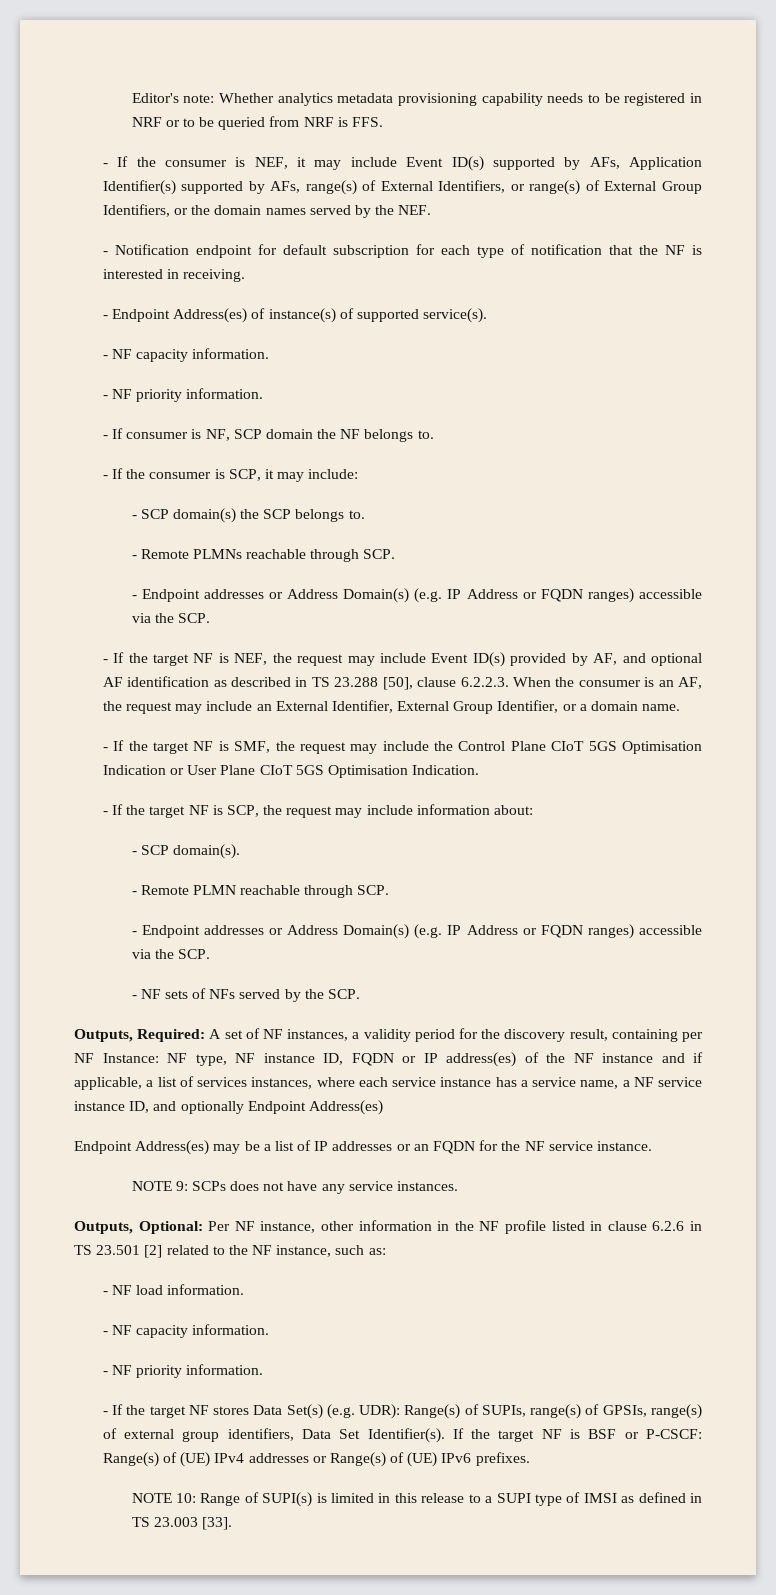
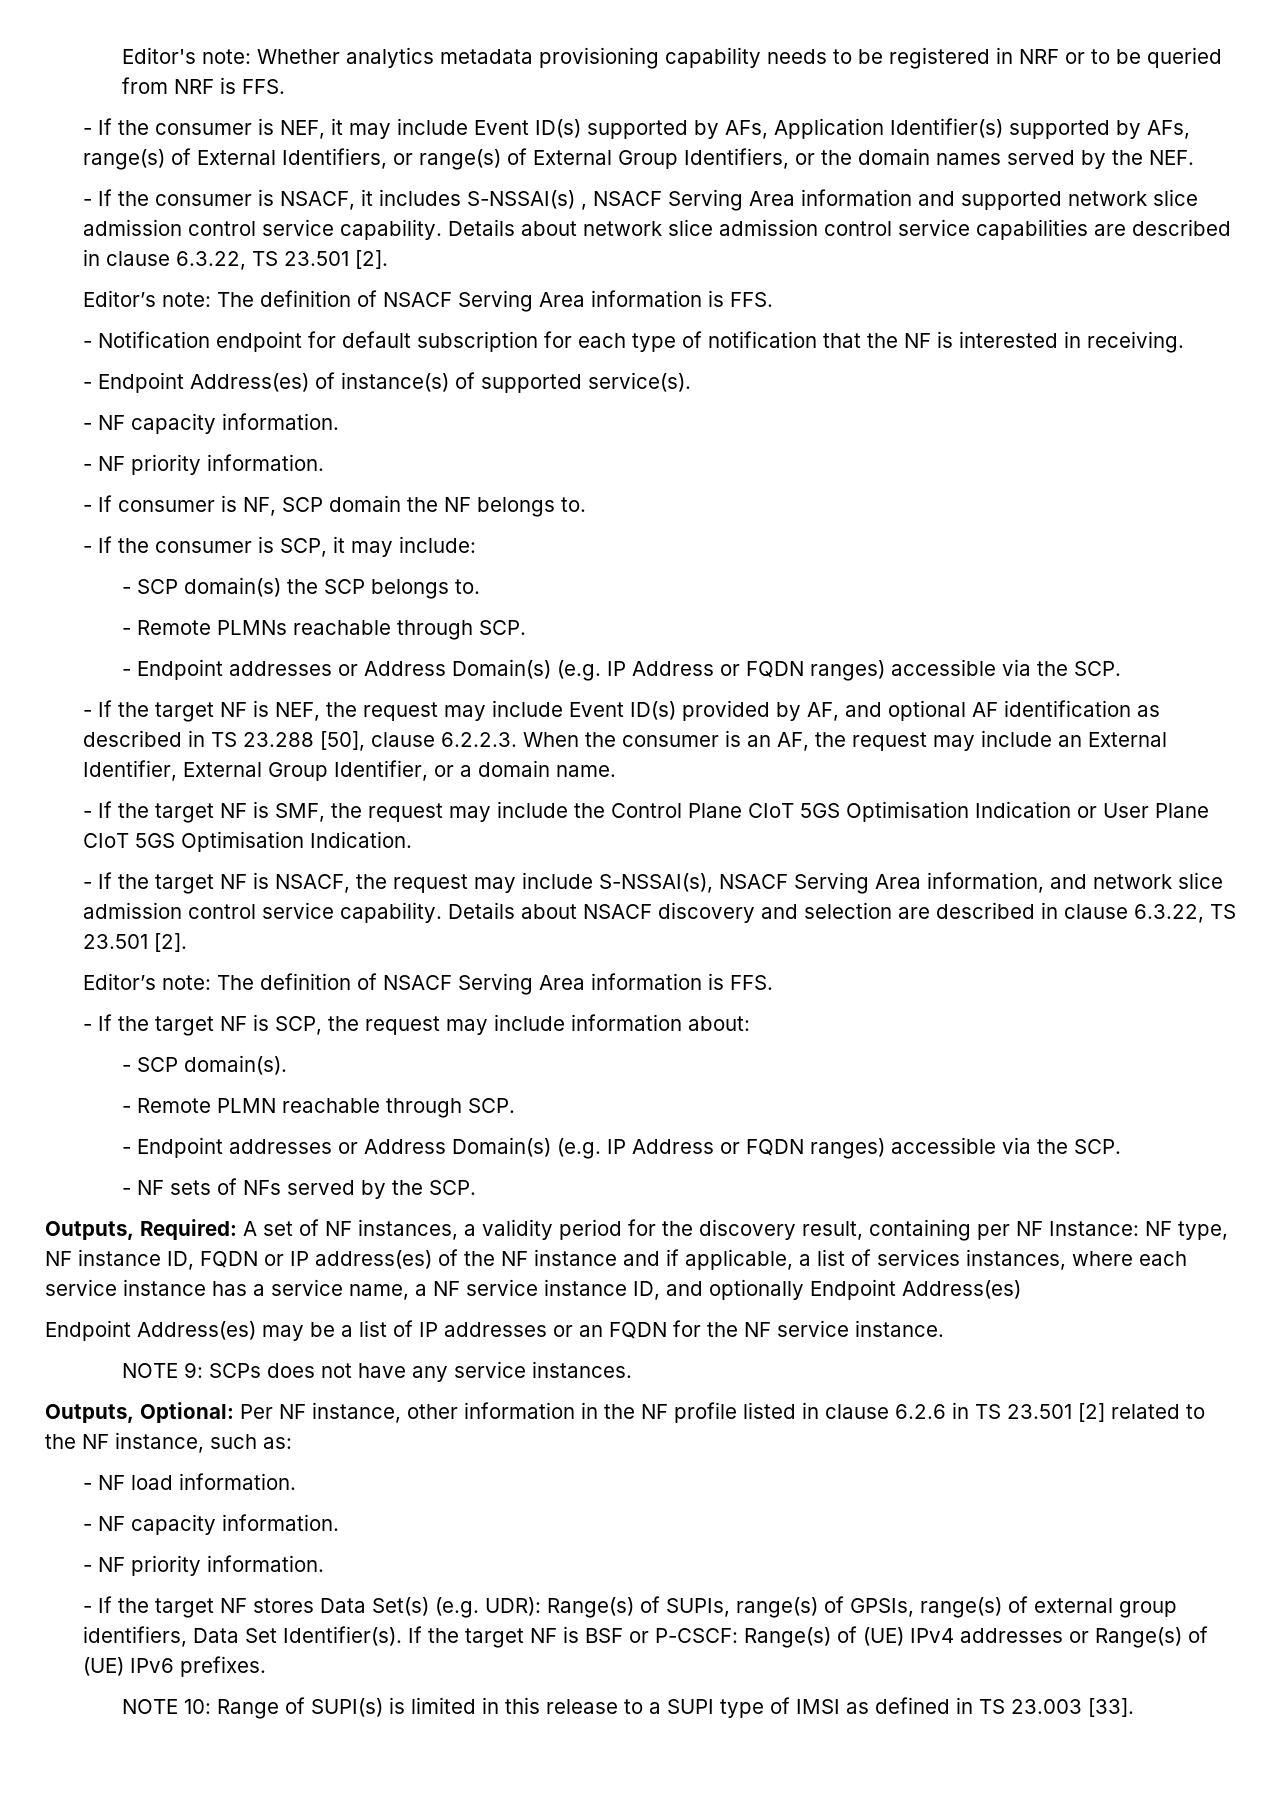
(432, 210) none -> [83,189,1199,211] [83,219,1232,240] [83,249,389,270] [83,290,774,312] // - If the consumer is NSACF, it includes S-NSSAI(s) , NSACF Serving Area information and supported network slice admission control service capability. Details about network slice admission control service capabilities are described in clause 6.3.22, TS 23.501 [2]. // Editor’s note: The definition of NSACF Serving Area information is FFS.
(480, 770) none -> [83,872,1224,894] [83,902,1237,923] [83,933,188,952] [83,973,774,995] // - If the target NF is NSACF, the request may include S-NSSAI(s), NSACF Serving Area information, and network slice admission control service capability. Details about NSACF discovery and selection are described in clause 6.3.22, TS 23.501 [2]. // Editor’s note: The definition of NSACF Serving Area information is FFS.

